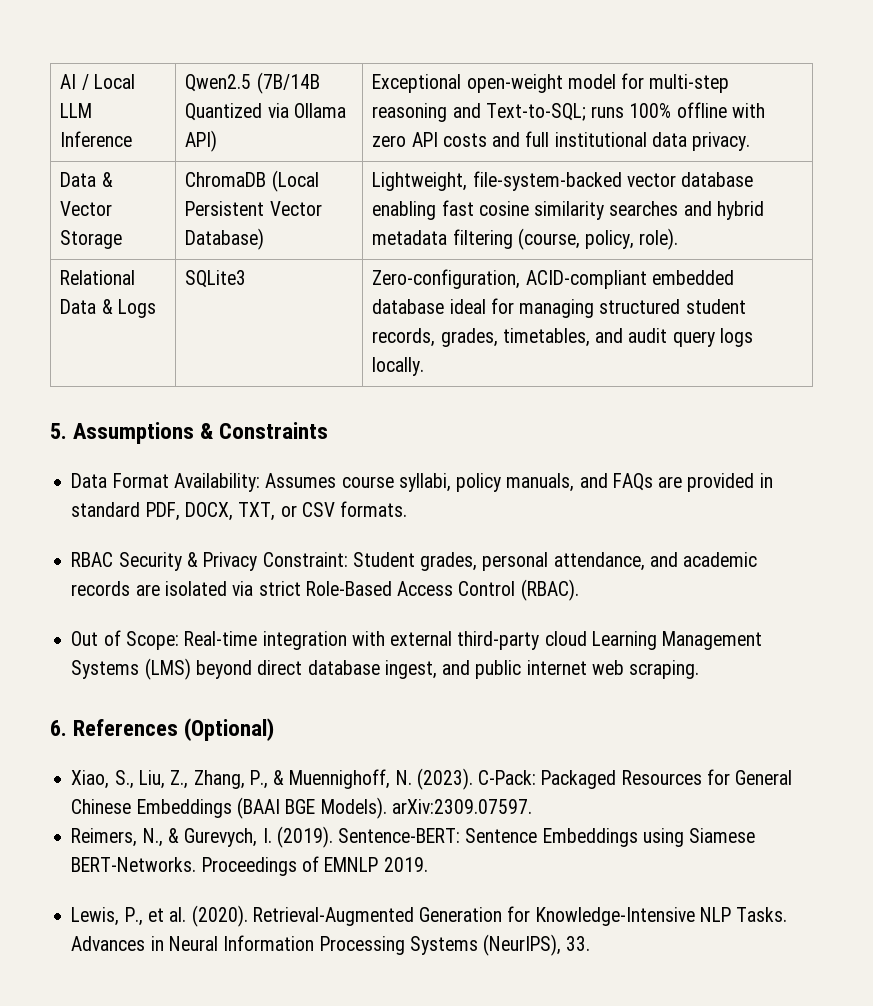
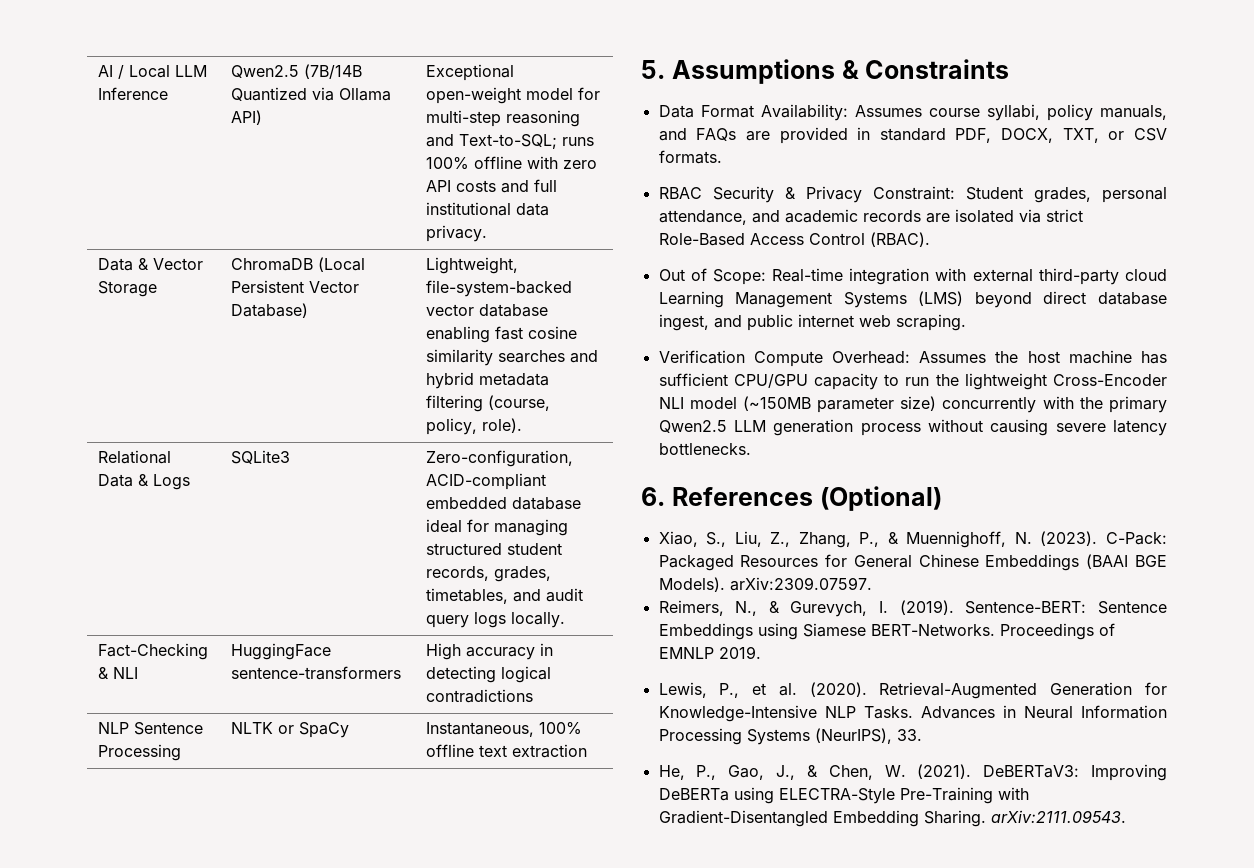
(425, 366) none -> [98,643,209,660] [98,667,139,679] [231,643,332,660] [231,666,402,680] [426,643,554,660] [426,666,552,683] [426,689,534,703] [98,722,204,735] [98,744,182,761] [231,722,350,738] [426,722,583,737] [426,744,588,758] // Fact-Checking & NLI | HuggingFace sentence-transformers | High accuracy in detecting logical contradictions // NLP Sentence Processing | NLTK or SpaCy | Instantaneous, 100% offline text extraction
(700, 669) none -> [658,350,1167,367] [658,373,1167,390] [658,396,1167,413] [658,419,1167,436] [658,443,751,455] // Verification Compute Overhead: Assumes the host machine has sufficient CPU/GPU capacity to run the lightweight Cross-Encoder NLI model (~150MB parameter size) concurrently with the primary Qwen2.5 LLM generation process without causing severe latency bottlenecks.
(591, 943) none -> [658,764,1167,781] [658,787,1029,804] [658,810,1126,827] // He, P., Gao, J., & Chen, W. (2021). DeBERTaV3: Improving DeBERTa using ELECTRA-Style Pre-Training with Gradient-Disentangled Embedding Sharing. arXiv:2111.09543.

